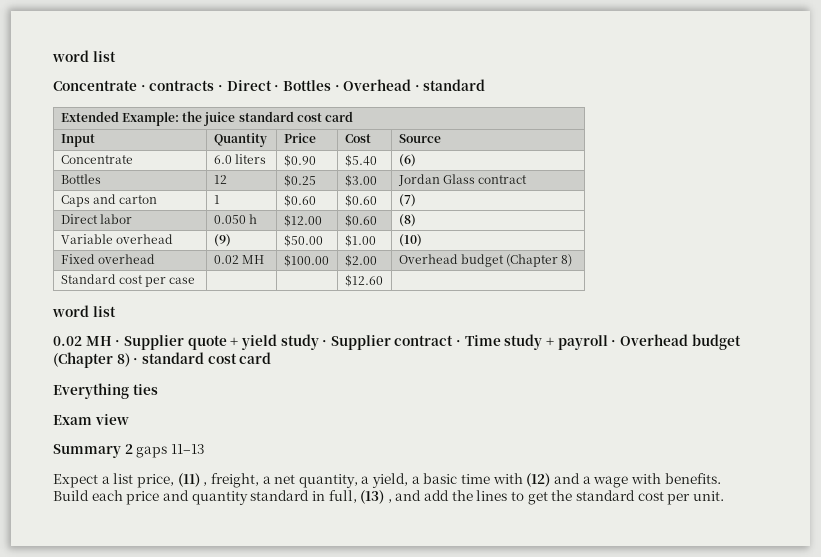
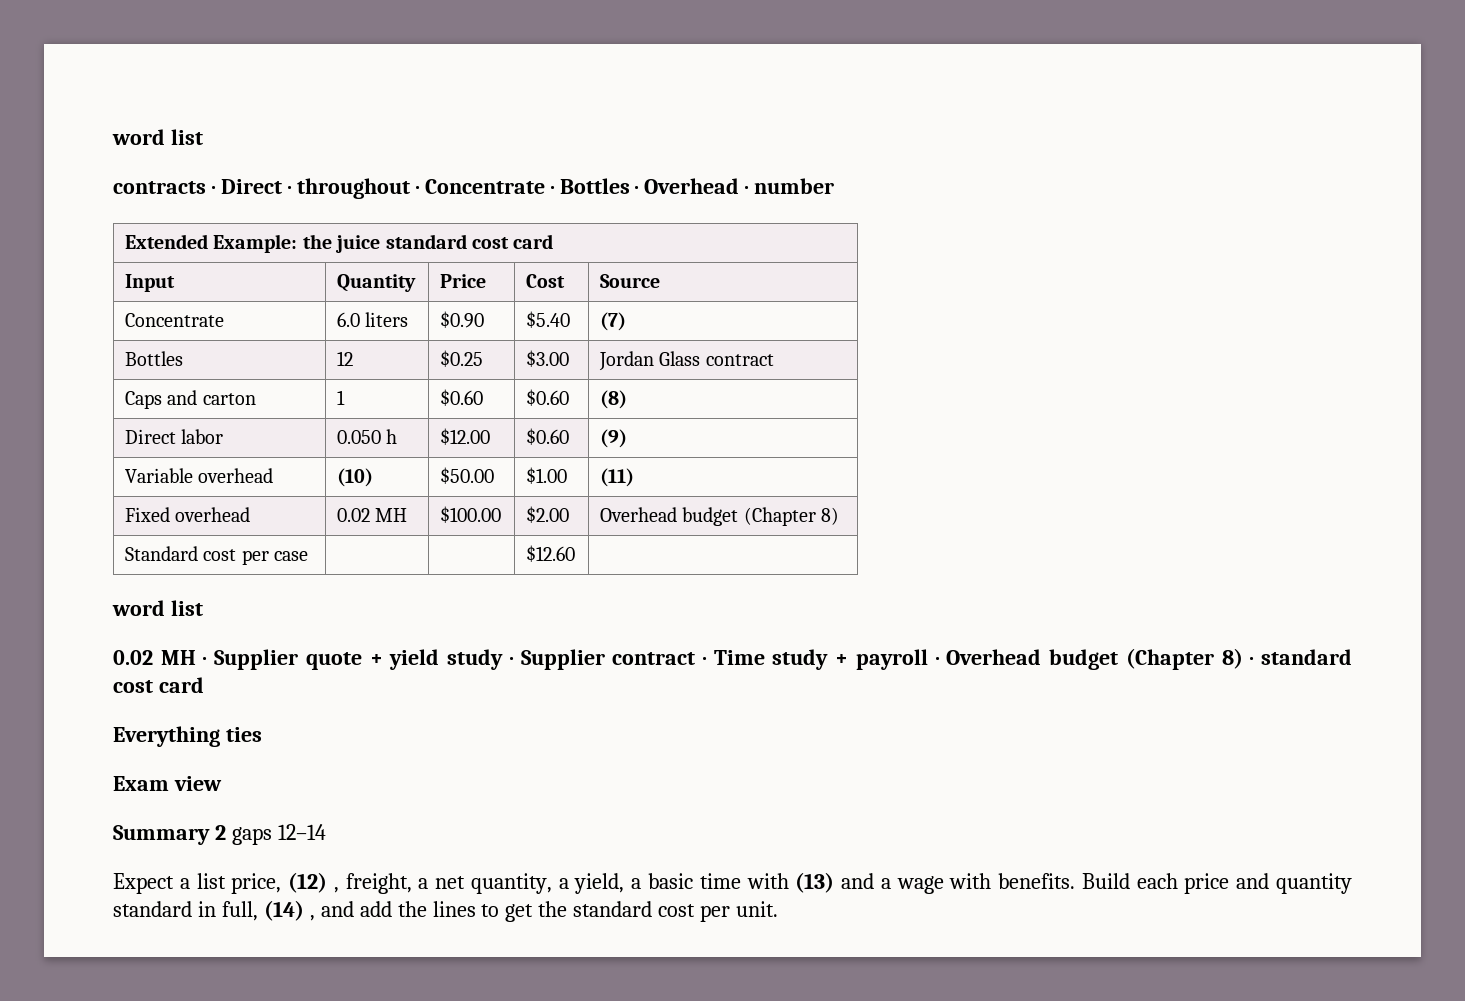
[52,50,116,62] [53,80,146,91] word list // Concentrate · -> [112,129,203,145] word list //
(280, 88) none -> [296,178,555,199] throughout · Concentrate ·
[423,79,486,91] standard -> [754,178,835,194] number
[398,154,416,167] (6) -> [599,312,626,331] (7)
[398,194,416,207] (7) -> [599,390,627,409] (8)
[398,214,416,227] (8) -> [599,429,627,448] (9)
[213,234,231,247] (9) -> [336,468,373,487] (10)
[398,234,422,247] (10) -> [599,468,634,487] (11)
[170,444,205,454] 11–13 -> [277,824,326,840] 12–14
[177,473,200,487] (11) -> [288,872,328,893] (12)
[526,473,551,487] (12) -> [795,872,835,893] (13)
[360,490,385,504] (13) -> [263,900,304,921] (14)

